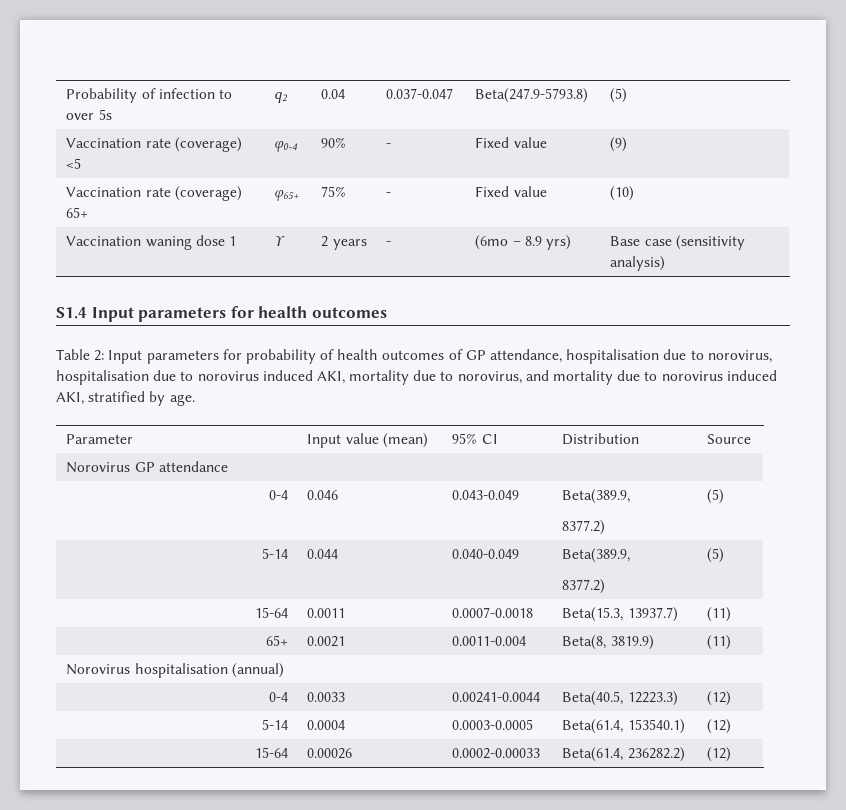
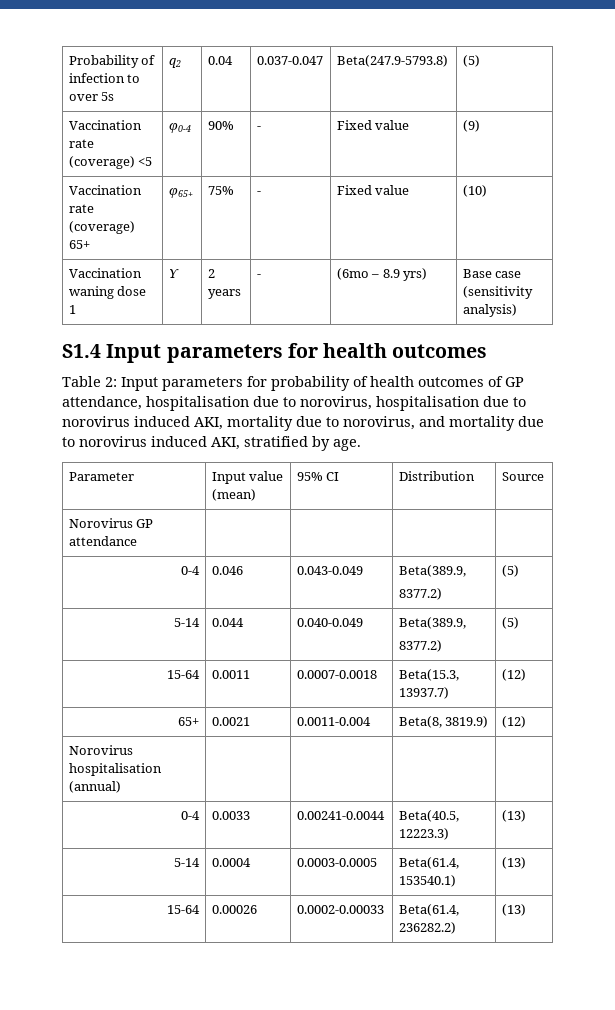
[707,607,732,622] (11) -> [501,669,526,681] (12)
[707,635,732,650] (11) -> [501,716,526,728] (12)
[707,691,732,706] (12) -> [501,810,526,822] (13)
[707,719,732,734] (12) -> [501,857,526,869] (13)
[707,747,732,762] (12) -> [501,904,526,916] (13)

